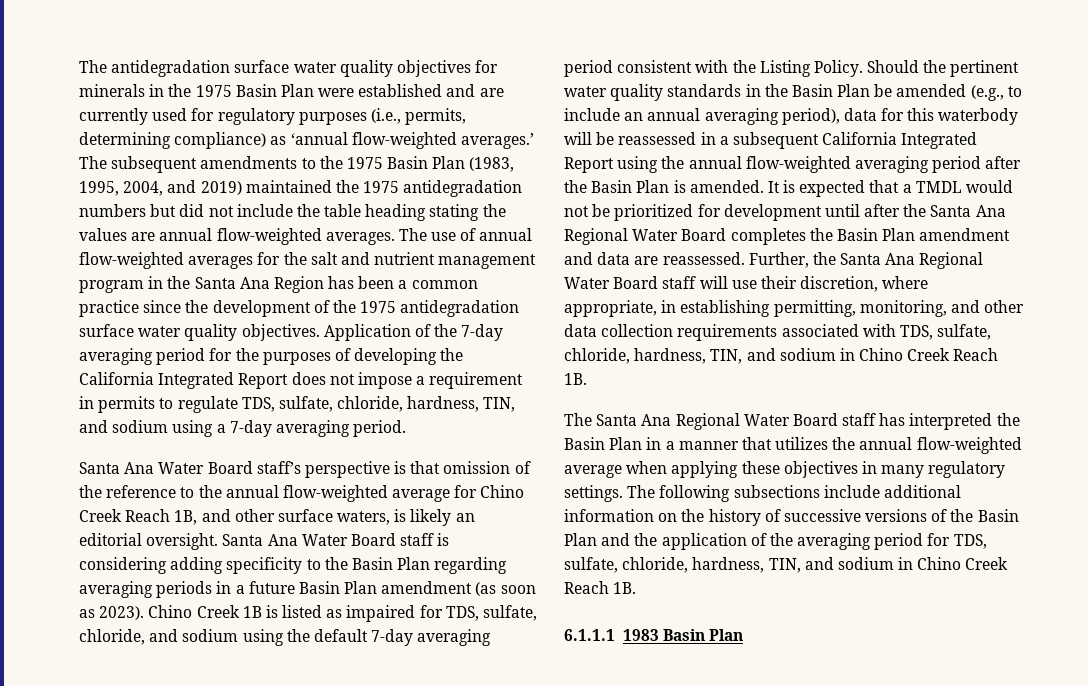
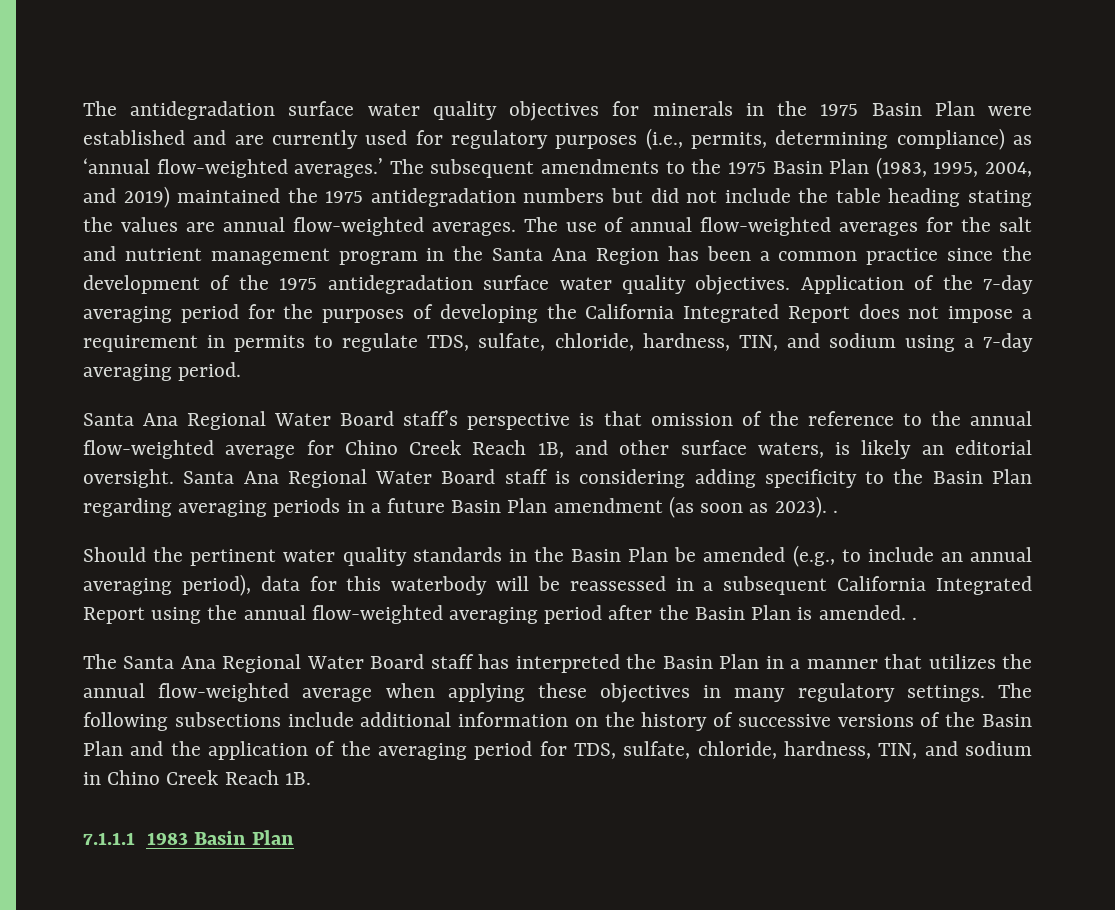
(155, 468) none -> [187,411,267,430] Regional
(298, 540) none -> [287,469,367,488] Regional
[148,605,538,622] [79,629,492,646] [564,60,863,77] Chino Creek 1B is listed as impaired for TDS, sulfate, chloride, and sodium using the default 7-day averaging period consistent with the Listing Policy. -> [832,510,838,513] . //
[767,180,1014,197] [564,204,1006,221] [564,228,1011,245] [564,252,984,269] [564,276,929,292] [564,300,1025,317] [564,324,992,341] [564,348,999,364] [564,373,587,385] It is expected that a TMDL would not be prioritized for development until after the Santa Ana Regional Water Board completes the Basin Plan amendment and data are reassessed. Further, the Santa Ana Regional Water Board staff will use their discretion, where appropriate, in establishing permitting, monitoring, and other data collection requirements associated with TDS, sulfate, chloride, hardness, TIN, and sodium in Chino Creek Reach 1B. -> [911,617,917,620] .
[564,629,615,641] 6.1.1.1 -> [83,832,135,845] 7.1.1.1

